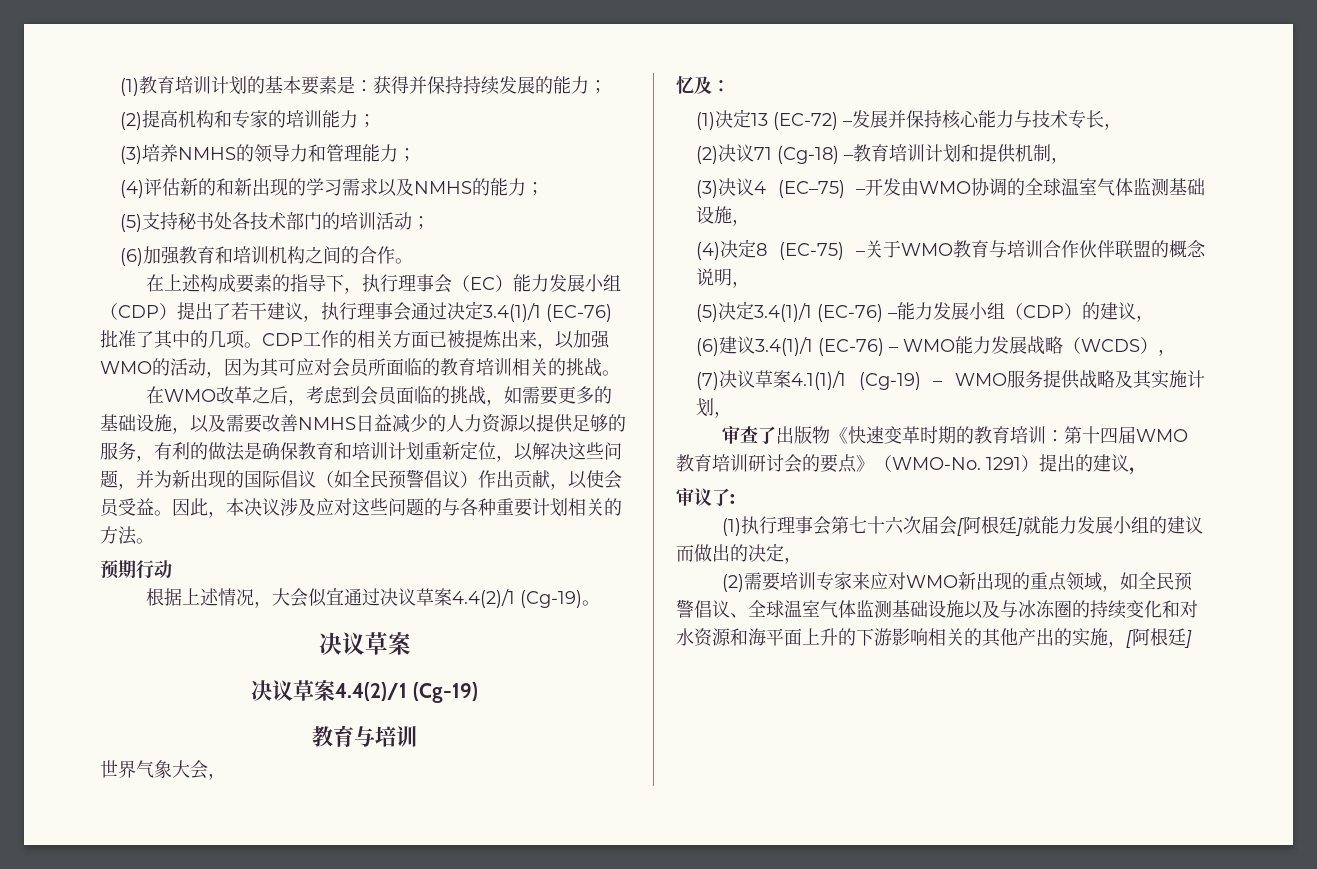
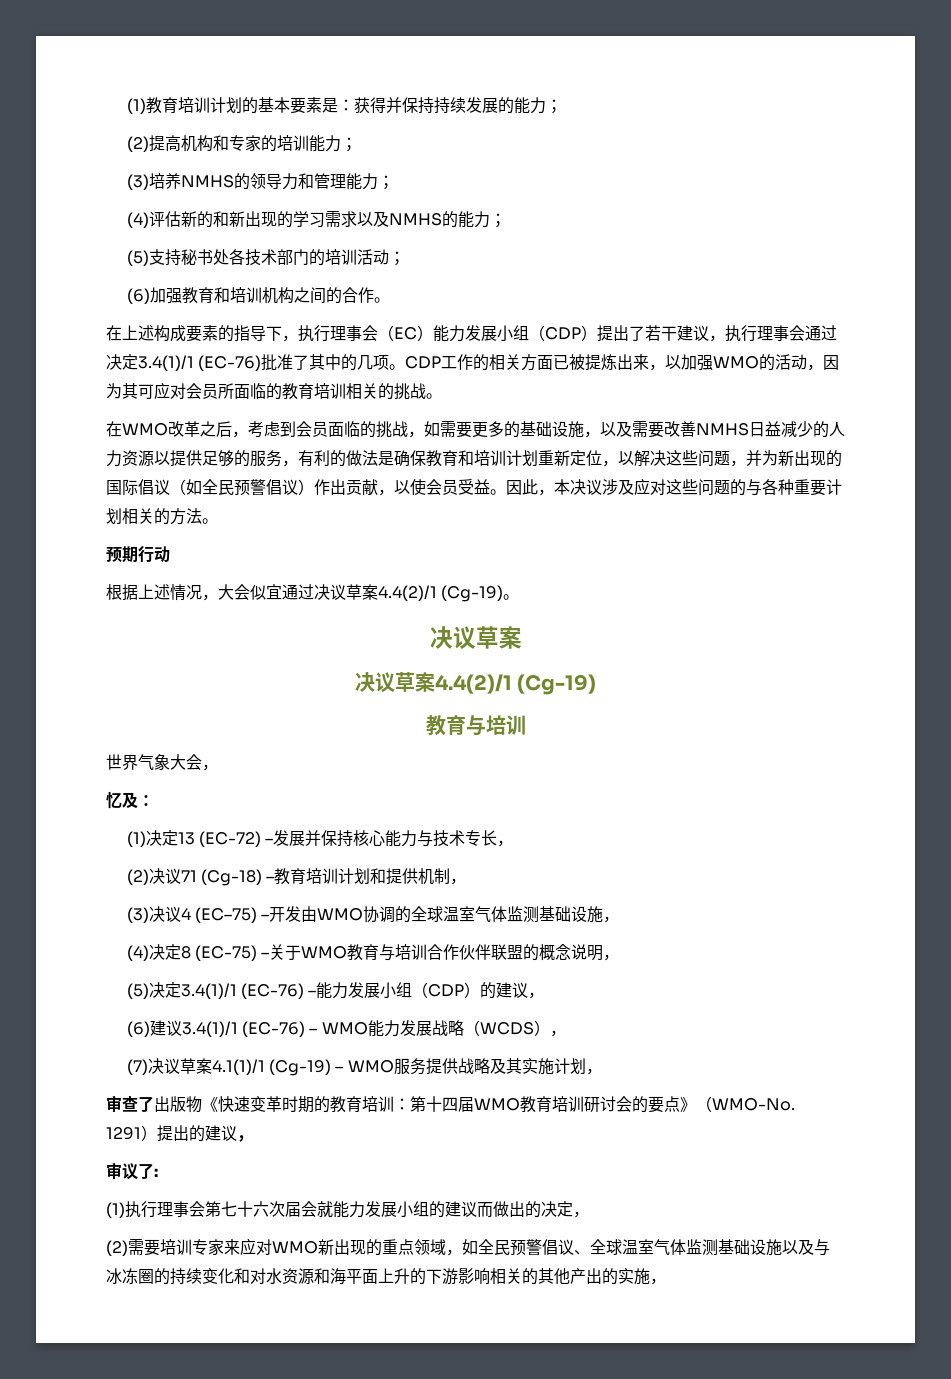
[956,516,1023,536] [阿根廷] -> (317, 1209) none
[1126,628,1192,648] [阿根廷] -> (666, 1281) none

